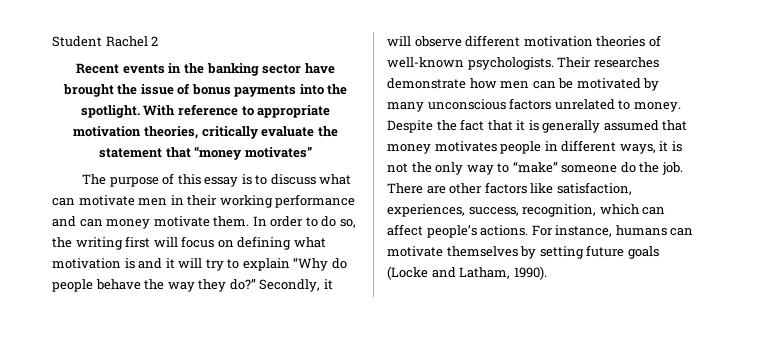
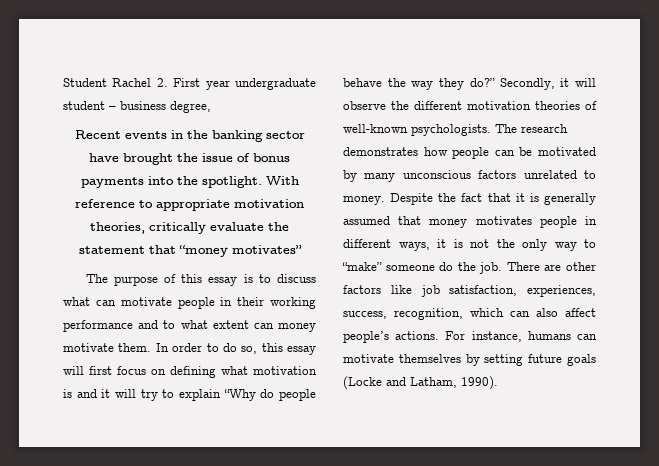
[151,36,159,46] 2 -> [156,78,316,90] [63,101,211,113] 2. First year undergraduate student – business degree,
[138,198,168,206] men -> [177,297,215,309] people
(76, 221) none -> [163,320,249,329] to what extent
[52,236,178,250] the writing first will -> [261,343,316,355] [63,366,112,375] this essay will first
(462, 41) none -> [391,101,409,110] the
[557,57,659,68] [387,78,530,89] Their researches demonstrate how men -> [495,124,568,133] [343,147,490,159] The research demonstrates how people
(554, 188) none -> [420,285,440,297] job
(666, 211) none -> [536,308,558,317] also

